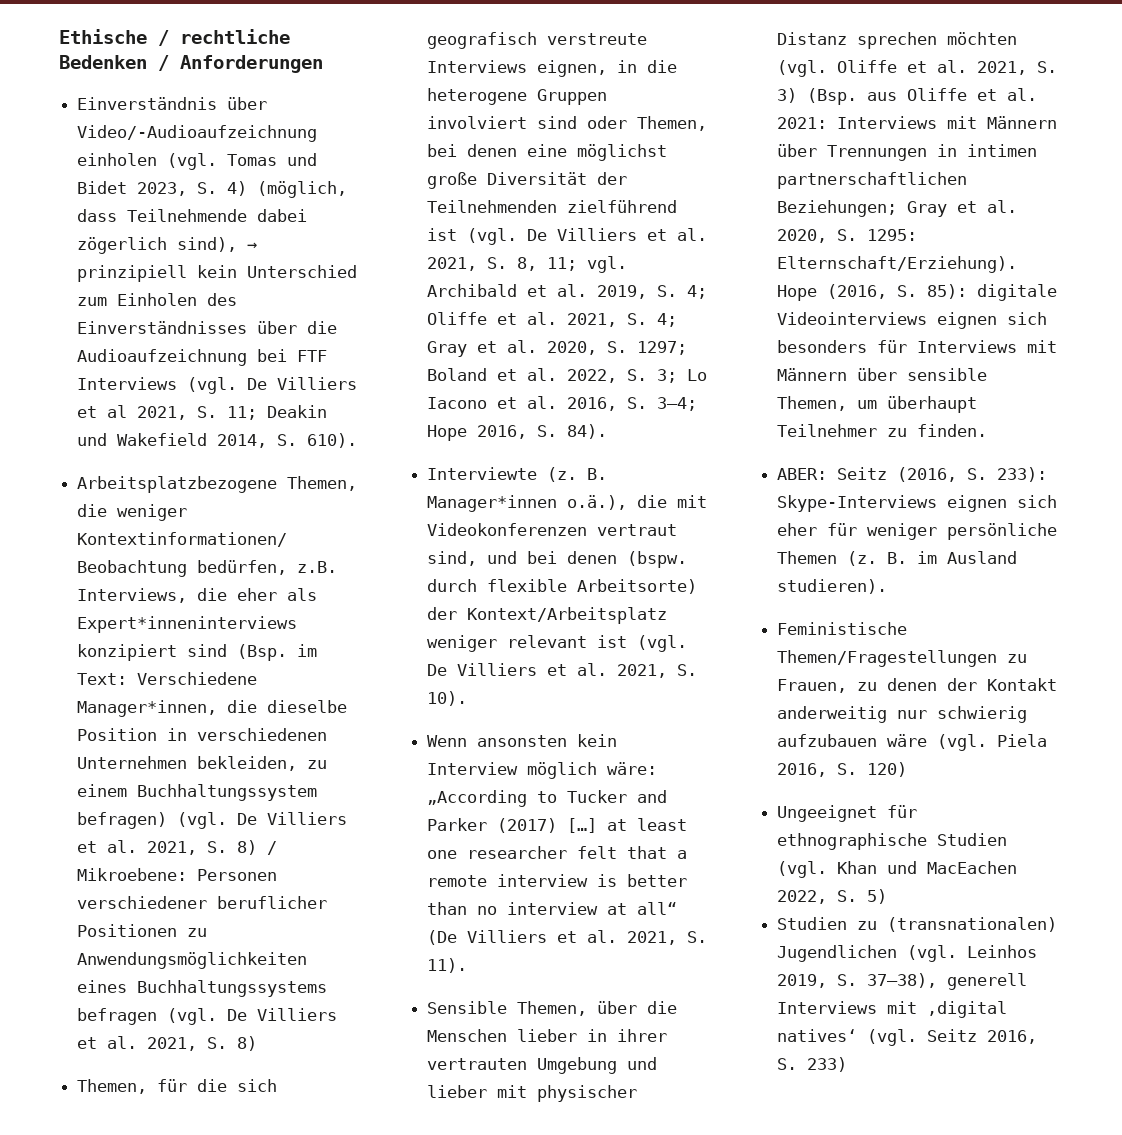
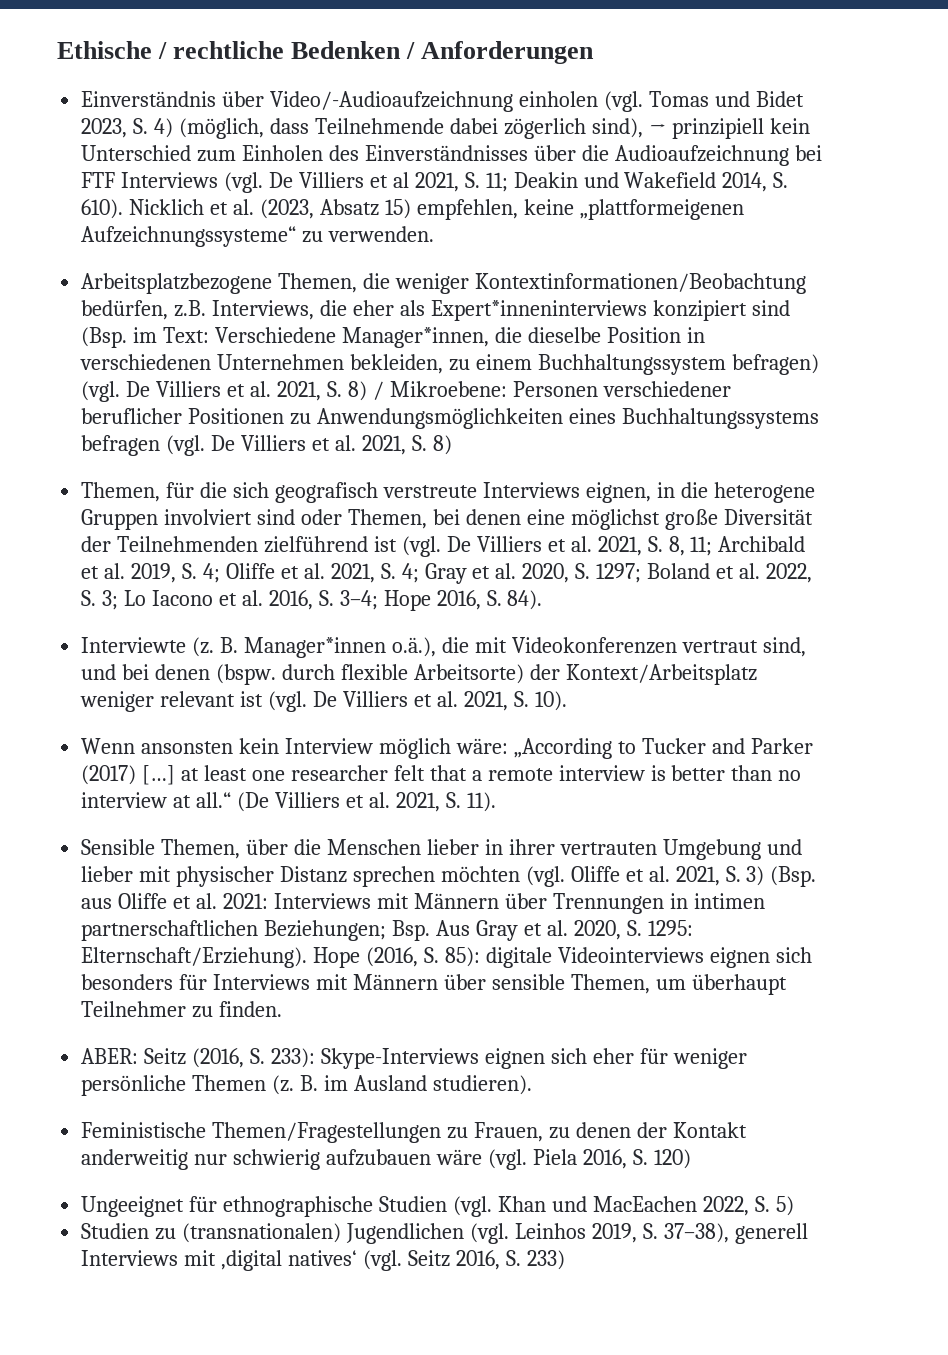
(358, 440) none -> [129,199,744,220] [81,226,435,247] Nicklich et al. (2023, Absatz 15) empfehlen, keine „plattformeigenen Aufzeichnungssysteme“ zu verwenden.
[587,256,628,273] vgl. -> (713, 546) none
[637,902,678,915] all“ -> [196,792,232,808] all.“
(898, 208) none -> [392,920,471,941] Bsp. Aus

